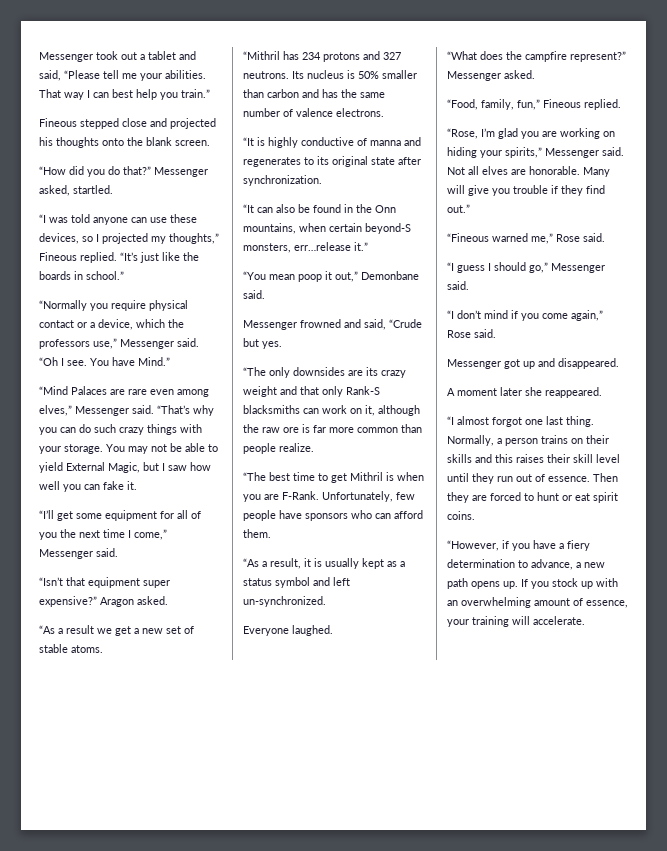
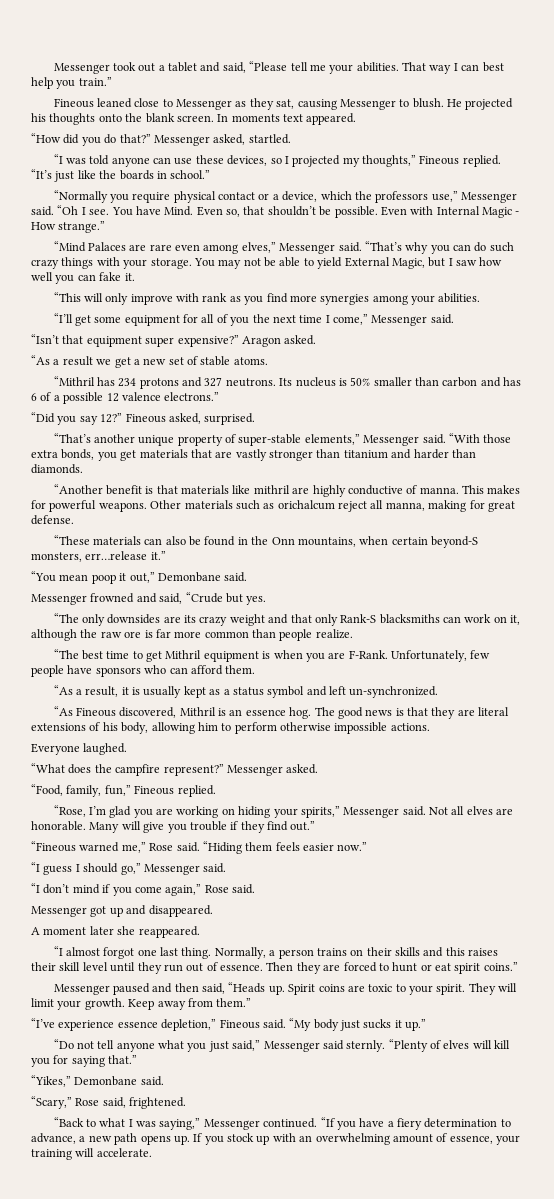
[80,118,167,129] stepped close and -> [96,98,462,110] leaned close to Messenger as they sat, causing Messenger to blush. He
(210, 143) none -> [217,113,357,125] In moments text appeared.
[138,357,170,366] Mind.” -> [164,206,520,218] [31,221,106,233] Mind. Even so, that shouldn’t be possible. Even with Internal Magic - How strange.”
(137, 485) none -> [53,292,481,305] // “This will only improve with rank as you find more synergies among your abilities.
[341,89,385,98] [243,108,384,117] [243,137,421,148] [243,156,421,167] [243,175,322,186] [243,204,254,213] the same number of valence electrons. // “It is highly conductive of manna and regenerates to its original state after synchronization. // “It -> [31,392,220,404] [31,412,256,425] [53,433,512,446] [31,449,476,461] [31,464,83,474] [53,484,521,497] [31,500,515,512] [31,515,74,525] [53,535,141,545] 6 of a possible 12 valence electrons.” // “Did you say 12?” Fineous asked, surprised. // “That’s another unique property of super-stable elements,” Messenger said. “With those extra bonds, you get materials that are vastly stronger than titanium and harder than diamonds. // “Another benefit is that materials like mithril are highly conductive of manna. This makes for powerful weapons. Other materials such as orichalcum reject all manna, making for great defense. // “These materials
(383, 476) none -> [203,651,259,662] equipment
(326, 601) none -> [53,706,510,719] [31,722,430,734] // “As Fineous discovered, Mithril is an essence hog. The good news is that they are literal extensions of his body, allowing him to perform otherwise impossible actions.
(605, 237) none -> [202,841,368,854] “Hiding them feels easier now.”
[447,511,475,520] [447,540,509,551] coins. // “However, if -> [483,962,518,971] [53,982,518,995] [31,998,252,1010] [31,1018,427,1031] [53,1039,511,1052] [31,1055,138,1067] [31,1075,164,1087] [31,1096,187,1109] [53,1117,335,1130] coins.” // Messenger paused and then said, “Heads up. Spirit coins are toxic to your spirit. They will limit your growth. Keep away from them.” // “I’ve experience essence depletion,” Fineous said. “My body just sucks it up.” // “Do not tell anyone what you just said,” Messenger said sternly. “Plenty of elves will kill you for saying that.” // “Yikes,” Demonbane said. // “Scary,” Rose said, frightened. // “Back to what I was saying,” Messenger continued. “If

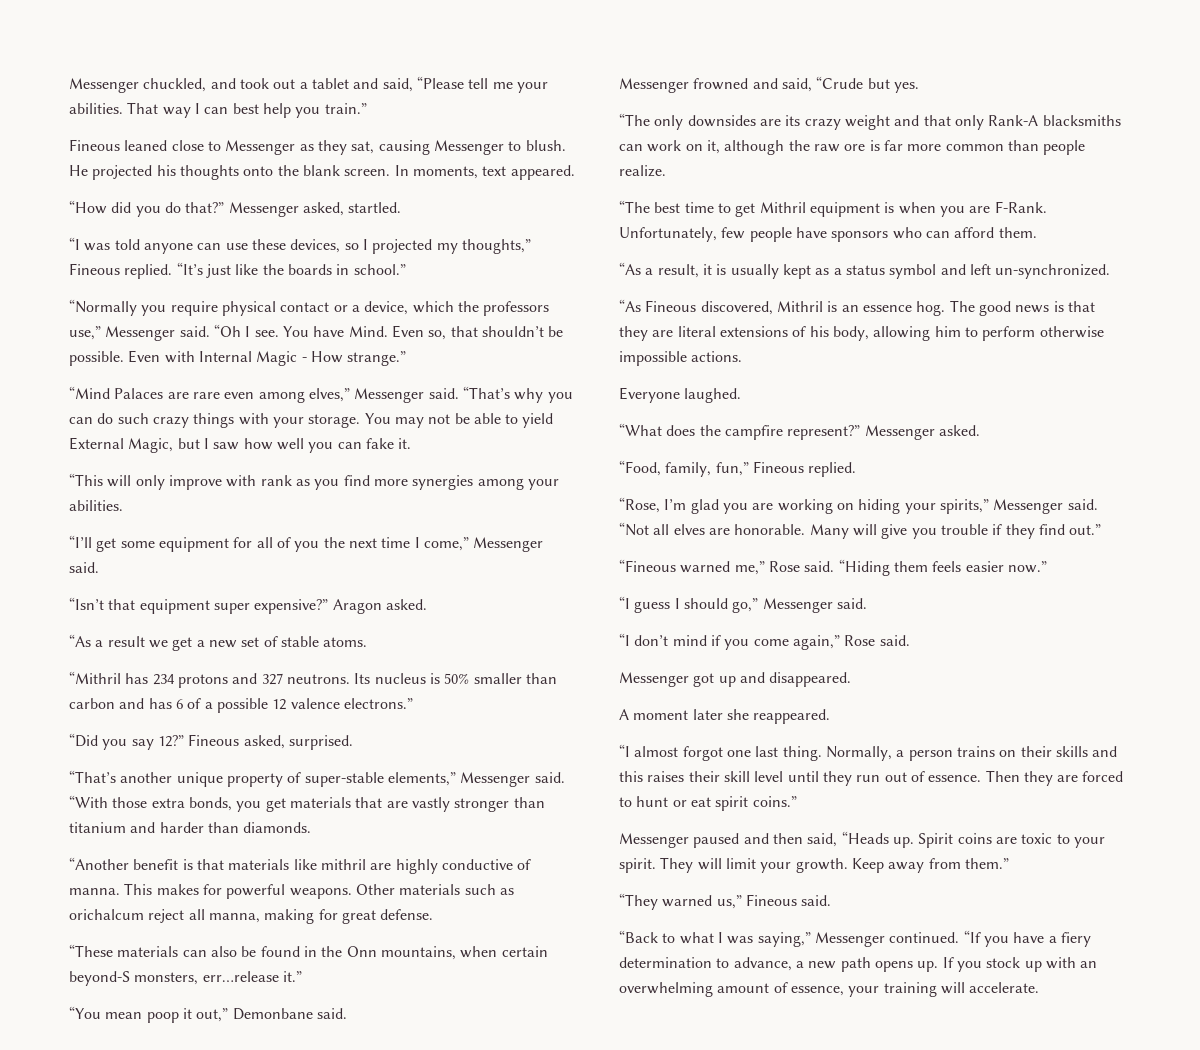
[53,63,110,74] Messenger -> [69,78,236,93] Messenger chuckled, and
[231,114,280,122] moments -> [412,166,478,179] moments,
[340,614,377,623] Rank-S -> [988,115,1039,126] Rank-A
[428,807,448,815] Not -> [619,522,649,536] “Not
[31,1018,427,1031] [53,1039,511,1052] [31,1055,138,1067] [31,1075,164,1087] [31,1096,187,1109] “I’ve experience essence depletion,” Fineous said. “My body just sucks it up.” // “Do not tell anyone what you just said,” Messenger said sternly. “Plenty of elves will kill you for saying that.” // “Yikes,” Demonbane said. // “Scary,” Rose said, frightened. -> [619,893,832,910] “They warned us,” Fineous said.

